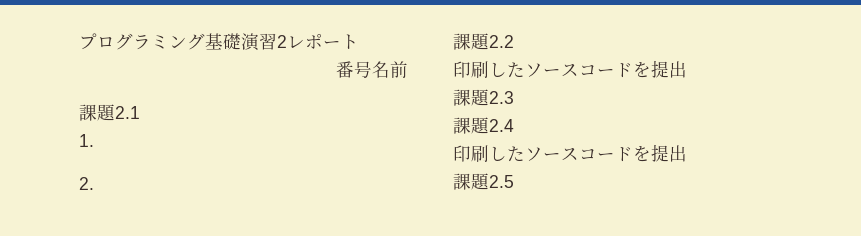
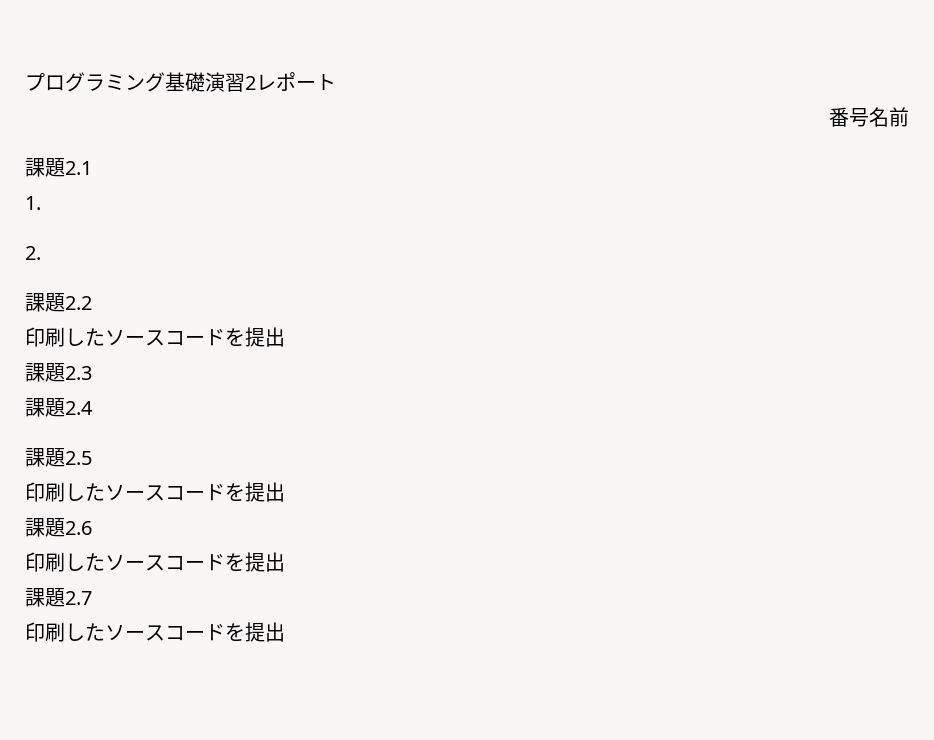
[453,144,687,162] [453,173,514,190] // 印刷したソースコードを提出 // 課題2.5 -> [25,448,92,467] [25,482,285,502] [25,518,92,537] [25,552,285,572] [25,588,92,607] [25,622,285,642] // 課題2.5 // 印刷したソースコードを提出 // 課題2.6 // 印刷したソースコードを提出 // 課題2.7 // 印刷したソースコードを提出

